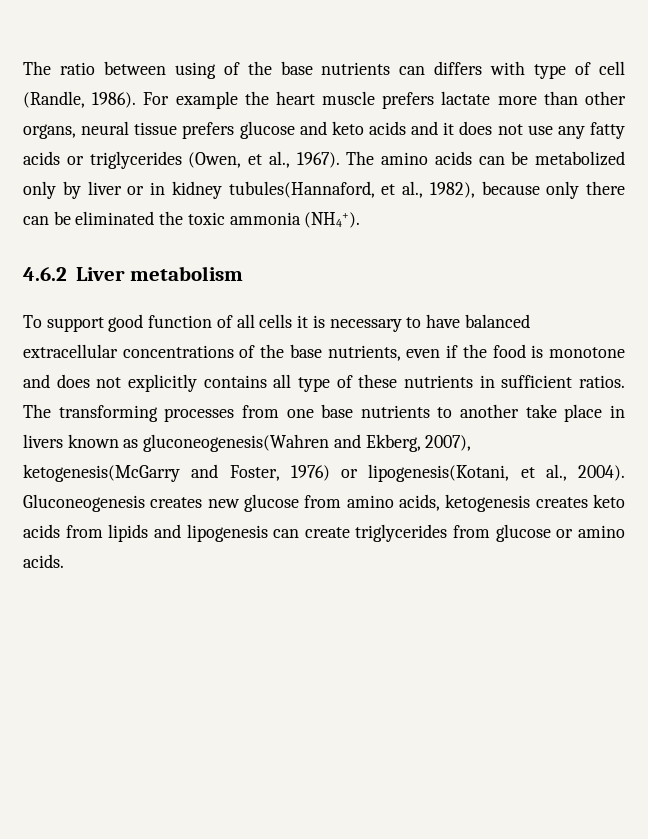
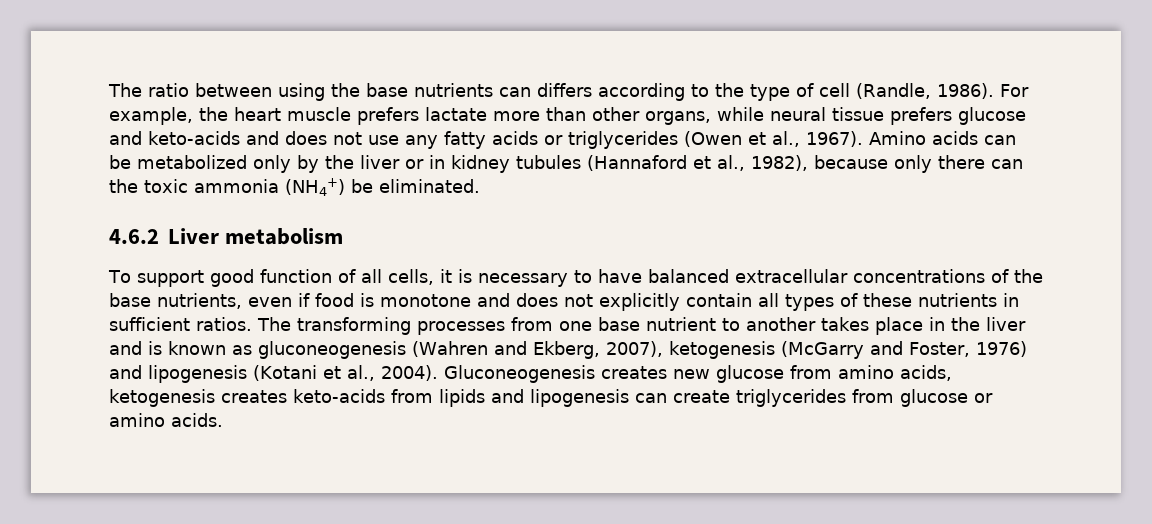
[223,62,240,75] of -> (325, 92) none
[490,61,526,75] with -> [598,83,744,101] according to the
[175,91,238,109] example -> [109,107,193,125] example,
(76, 131) none -> [717,107,764,121] while
[331,121,455,135] keto acids and it -> [148,131,279,145] keto-acids and
[188,152,242,168] (Owen, -> [684,131,742,147] (Owen
[346,151,428,165] The amino -> [869,131,926,145] Amino
(81, 190) none -> [325,155,354,169] the
[228,181,375,198] tubules(Hannaford, -> [516,155,687,171] tubules (Hannaford
[53,211,155,225] be eliminated -> (1023, 164) none
[304,212,361,228] (NH4+). -> [285,178,480,196] (NH4+) be eliminated.
[259,314,293,328] cells -> [387,269,434,285] cells,
[462,344,487,358] the -> (310, 300) none
[203,374,330,392] contains all type -> [686,293,834,311] contain all types
[360,405,430,418] nutrients -> [646,317,716,331] nutrient
[525,404,557,418] take -> [821,317,869,331] takes
[23,434,330,452] livers known as gluconeogenesis(Wahren -> [951,317,1026,331] [109,341,488,359] the liver and is known as gluconeogenesis (Wahren
[23,464,180,482] ketogenesis(McGarry -> [668,341,864,359] ketogenesis (McGarry
[341,464,510,482] or lipogenesis(Kotani, -> [109,365,317,383] and lipogenesis (Kotani
[593,494,625,508] [23,524,60,538] keto acids -> [293,389,385,403] keto-acids

